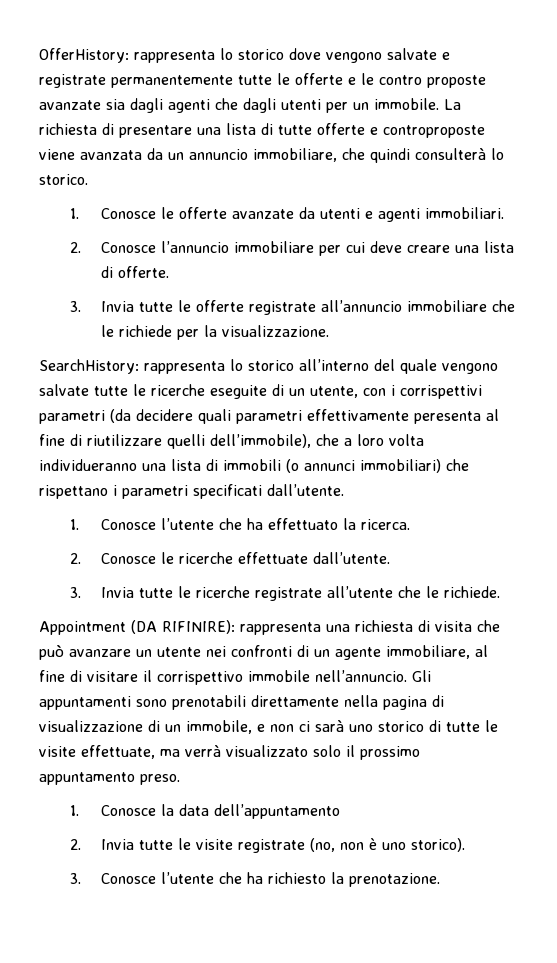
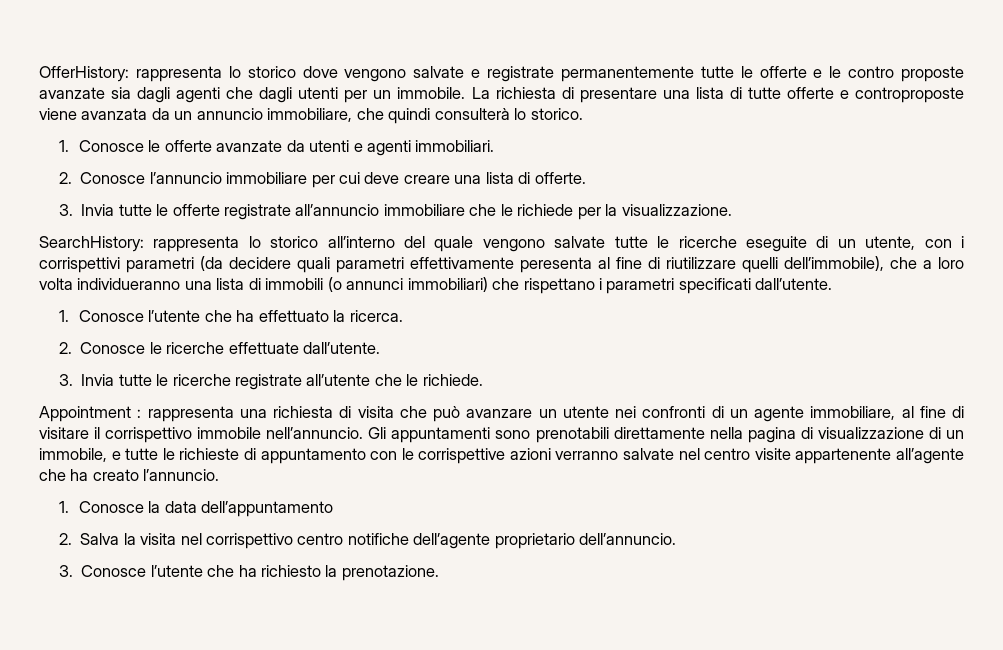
[131,620,235,634] (DA RIFINIRE): -> [137,409,142,418] :
[270,720,498,732] [39,745,420,760] [39,772,180,785] non ci sarà uno storico di tutte le visite effettuate, ma verrà visualizzato solo il prossimo appuntamento preso. -> [125,448,965,464] [39,469,220,481] tutte le richieste di appuntamento con le corrispettive azioni verranno salvate nel centro visite appartenente all’agente che ha creato l’annuncio.
[101,838,466,853] Invia tutte le visite registrate (no, non è uno storico). -> [80,533,677,549] Salva la visita nel corrispettivo centro notifiche dell’agente proprietario dell’annuncio.

